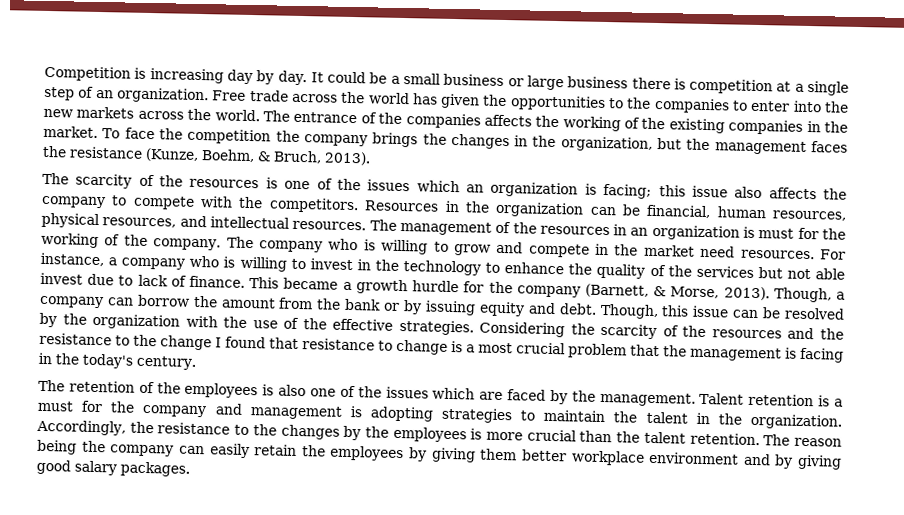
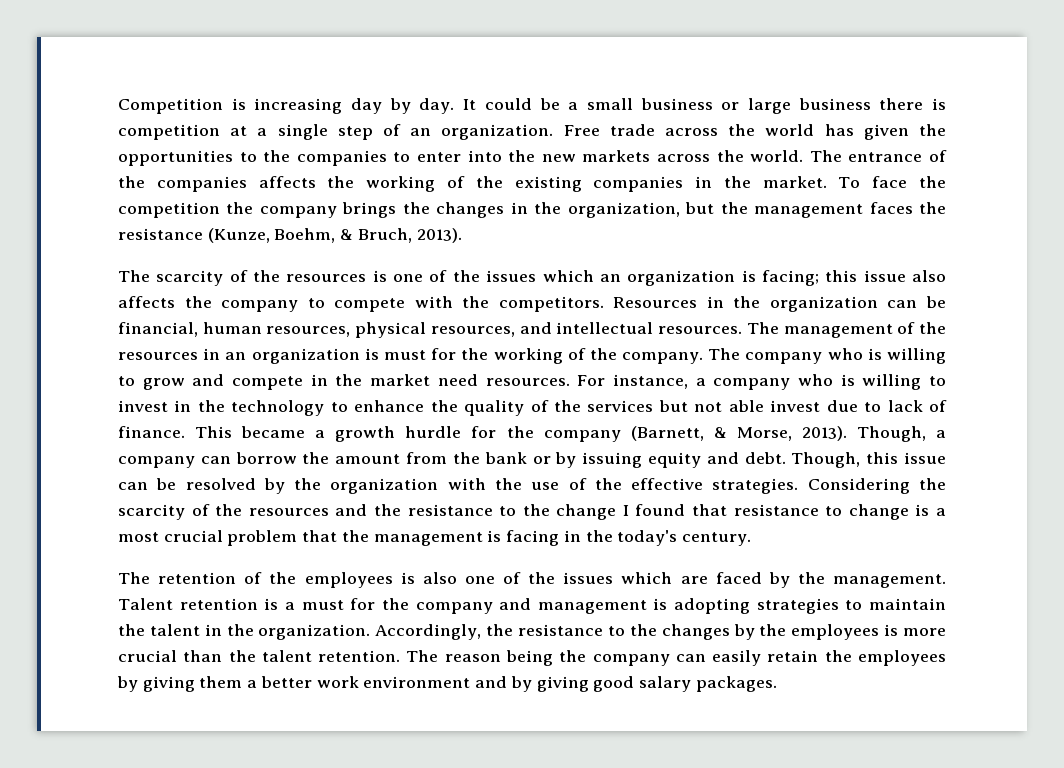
[521,449,645,466] better workplace -> [247,676,359,688] a better work

